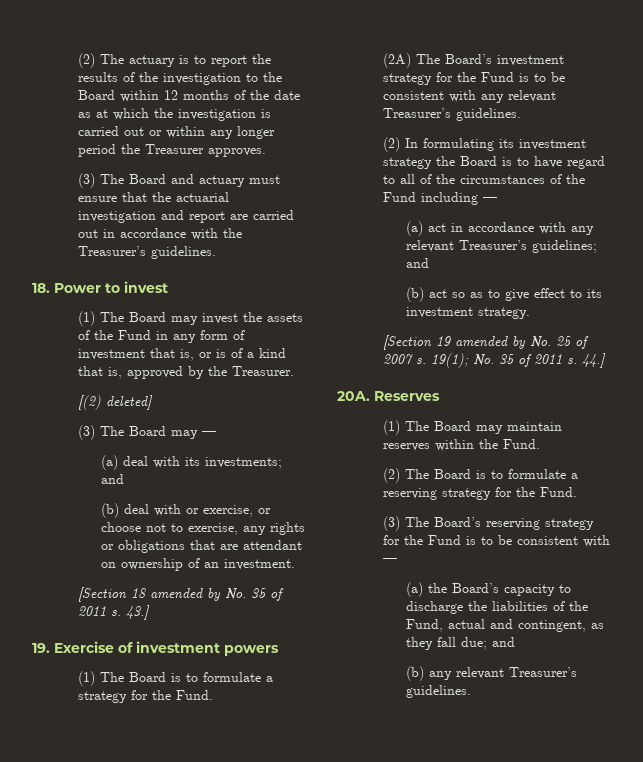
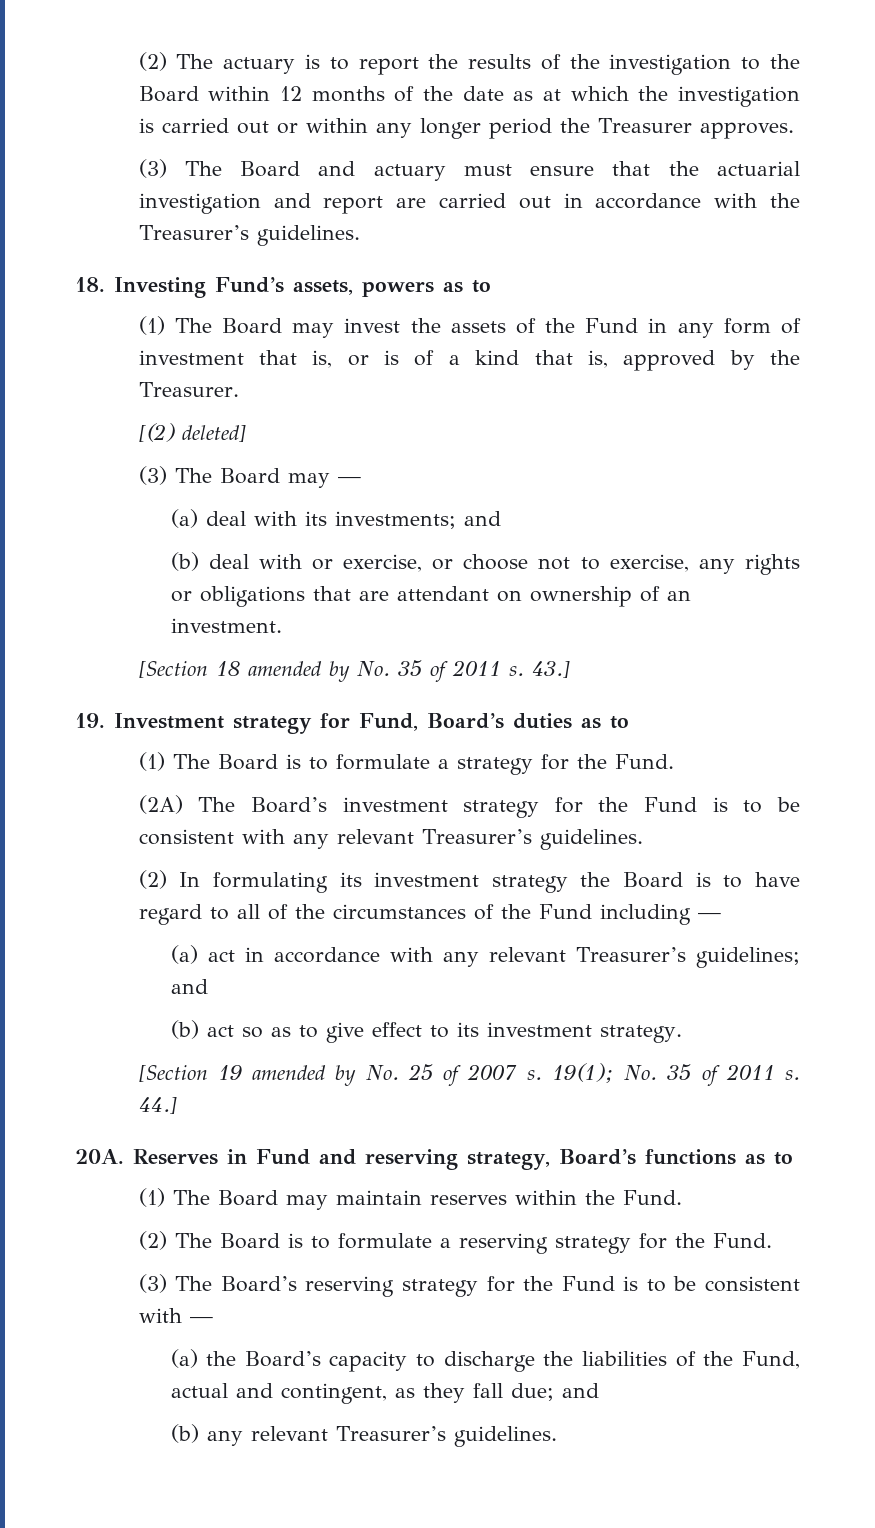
[54,281,168,293] Power to invest -> [114,277,491,298] Investing Fund’s assets, powers as to
[54,641,279,656] Exercise of investment powers -> [114,713,629,734] Investment strategy for Fund, Board’s duties as to
(440, 396) none -> [227,1149,793,1170] in Fund and reserving strategy, Board’s functions as to

